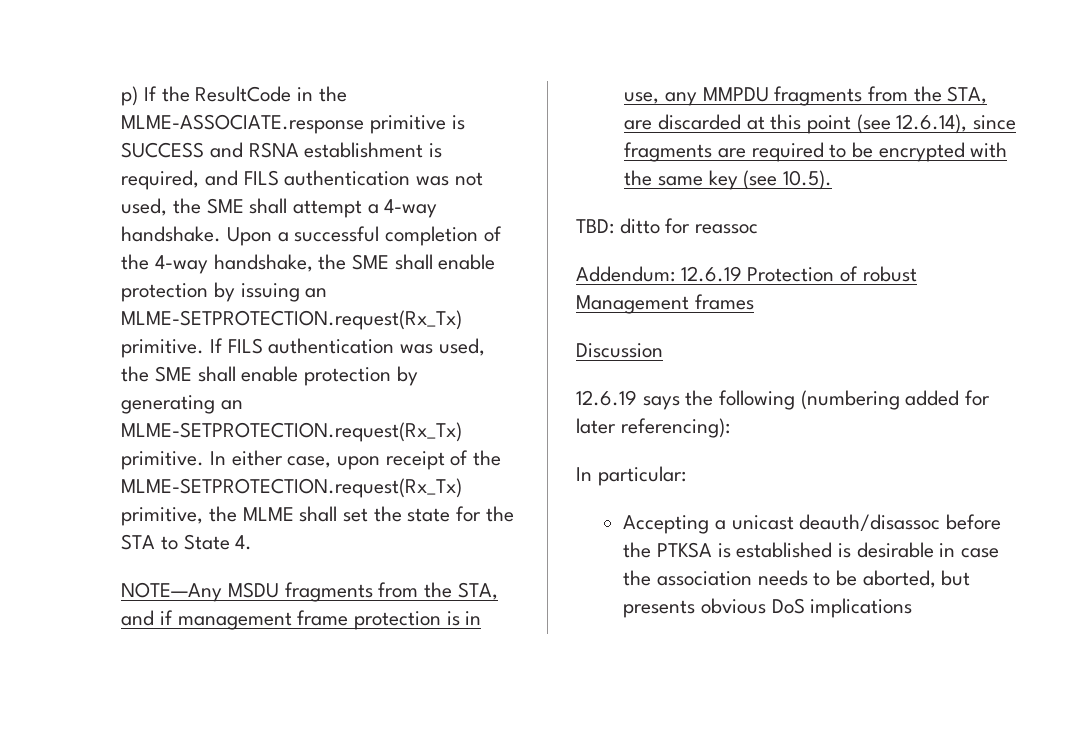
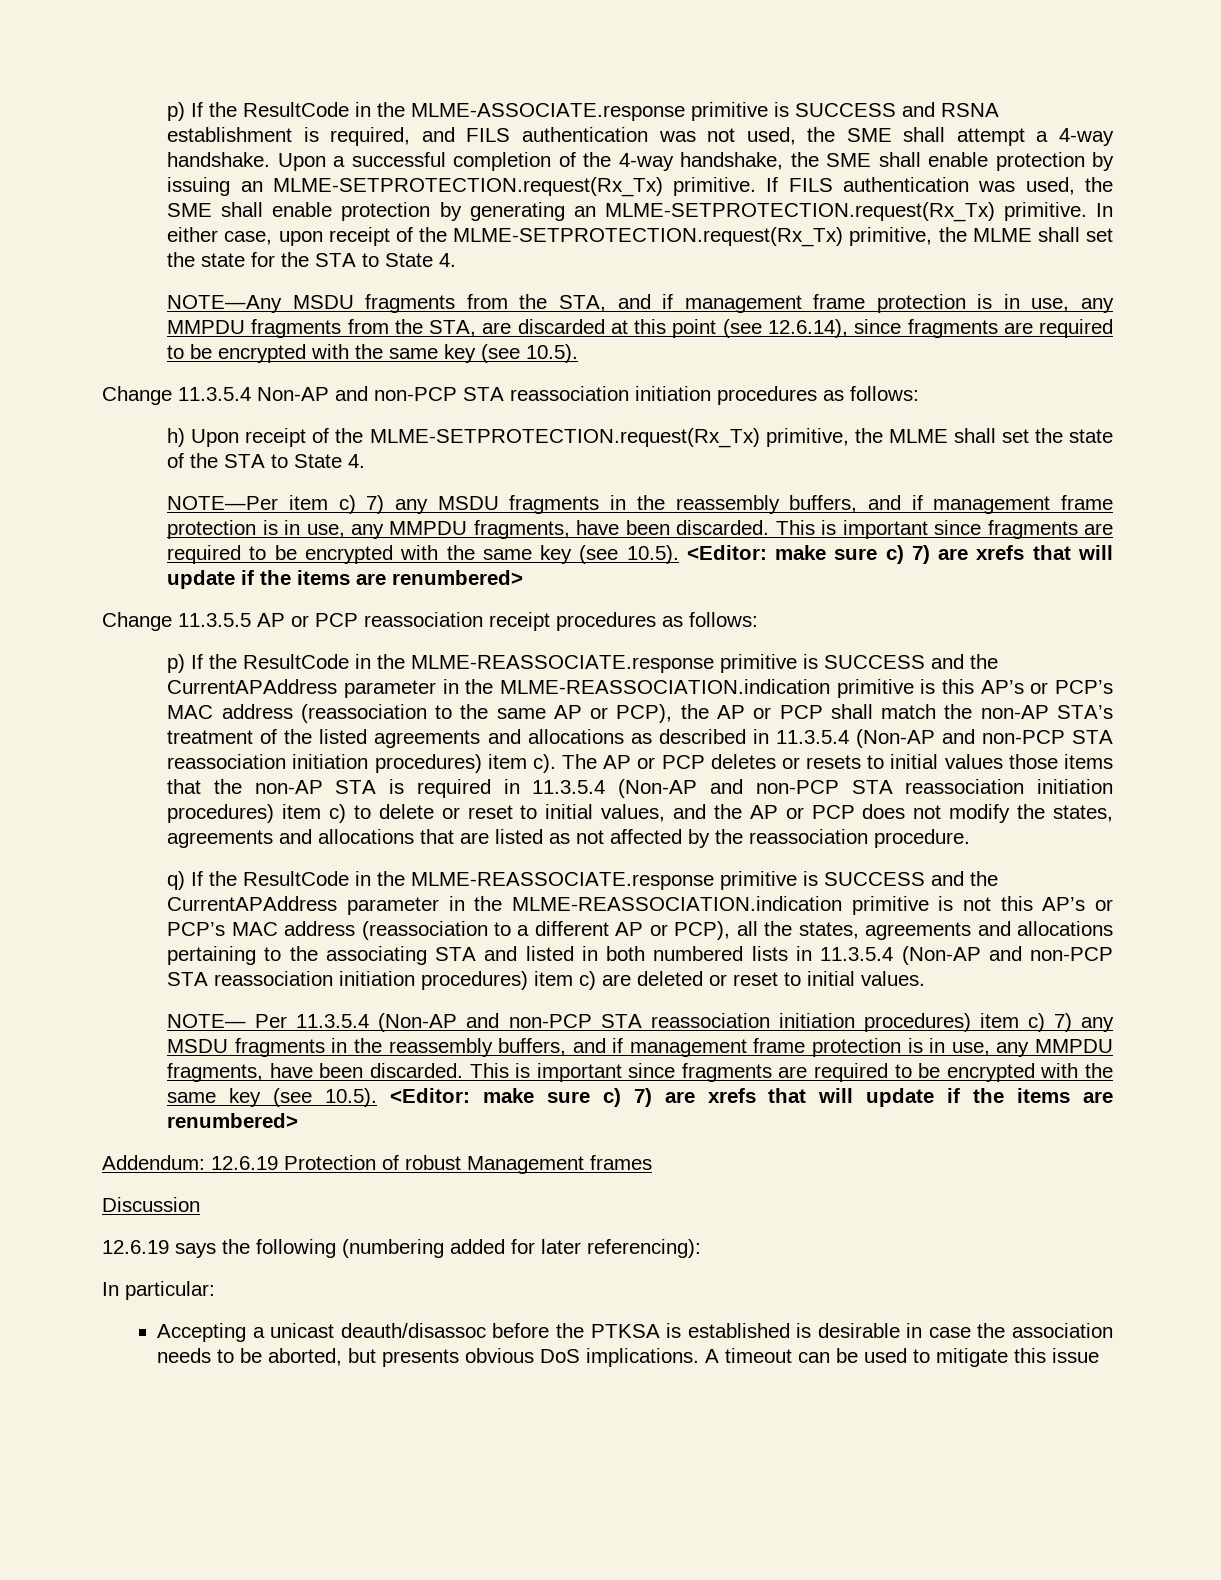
[576,218,759,234] TBD: ditto for reassoc -> [102,386,919,405] [167,428,1114,448] [167,453,366,468] [167,495,1113,514] [167,520,1113,539] [167,545,1113,564] [167,570,524,589] [102,612,758,631] [167,654,999,673] [167,679,1113,698] [167,704,1113,723] [167,729,1114,748] [167,754,1114,773] [167,779,1113,798] [167,804,1113,823] [167,829,971,848] [167,871,999,890] [167,896,1113,915] [167,921,1113,940] [167,946,1113,965] [167,971,926,990] [167,1013,1114,1032] [167,1038,1113,1057] [167,1063,1113,1082] [167,1088,1114,1107] [167,1113,299,1128] Change 11.3.5.4 Non-AP and non-PCP STA reassociation initiation procedures as follows: // h) Upon receipt of the MLME-SETPROTECTION.request(Rx_Tx) primitive, the MLME shall set the state of the STA to State 4. // NOTE—Per item c) 7) any MSDU fragments in the reassembly buffers, and if management frame protection is in use, any MMPDU fragments, have been discarded. This is important since fragments are required to be encrypted with the same key (see 10.5). <Editor: make sure c) 7) are xrefs that will update if the items are renumbered> // Change 11.3.5.5 AP or PCP reassociation receipt procedures as follows: // p) If the ResultCode in the MLME-REASSOCIATE.response primitive is SUCCESS and the CurrentAPAddress parameter in the MLME-REASSOCIATION.indication primitive is this AP’s or PCP’s MAC address (reassociation to the same AP or PCP), the AP or PCP shall match the non-AP STA’s treatment of the listed agreements and allocations as described in 11.3.5.4 (Non-AP and non-PCP STA reassociation initiation procedures) item c). The AP or PCP deletes or resets to initial values those items that the non-AP STA is required in 11.3.5.4 (Non-AP and non-PCP STA reassociation initiation procedures) item c) to delete or reset to initial values, and the AP or PCP does not modify the states, agreements and allocations that are listed as not affected by the reassociation procedure. // q) If the ResultCode in the MLME-REASSOCIATE.response primitive is SUCCESS and the CurrentAPAddress parameter in the MLME-REASSOCIATION.indication primitive is not this AP’s or PCP’s MAC address (reassociation to a different AP or PCP), all the states, agreements and allocations pertaining to the associating STA and listed in both numbered lists in 11.3.5.4 (Non-AP and non-PCP STA reassociation initiation procedures) item c) are deleted or reset to initial values. // NOTE— Per 11.3.5.4 (Non-AP and non-PCP STA reassociation initiation procedures) item c) 7) any MSDU fragments in the reassembly buffers, and if management frame protection is in use, any MMPDU fragments, have been discarded. This is important since fragments are required to be encrypted with the same key (see 10.5). <Editor: make sure c) 7) are xrefs that will update if the items are renumbered>
[810,598,913,618] implications -> [586,1348,1100,1367] implications. A timeout can be used to mitigate this issue

